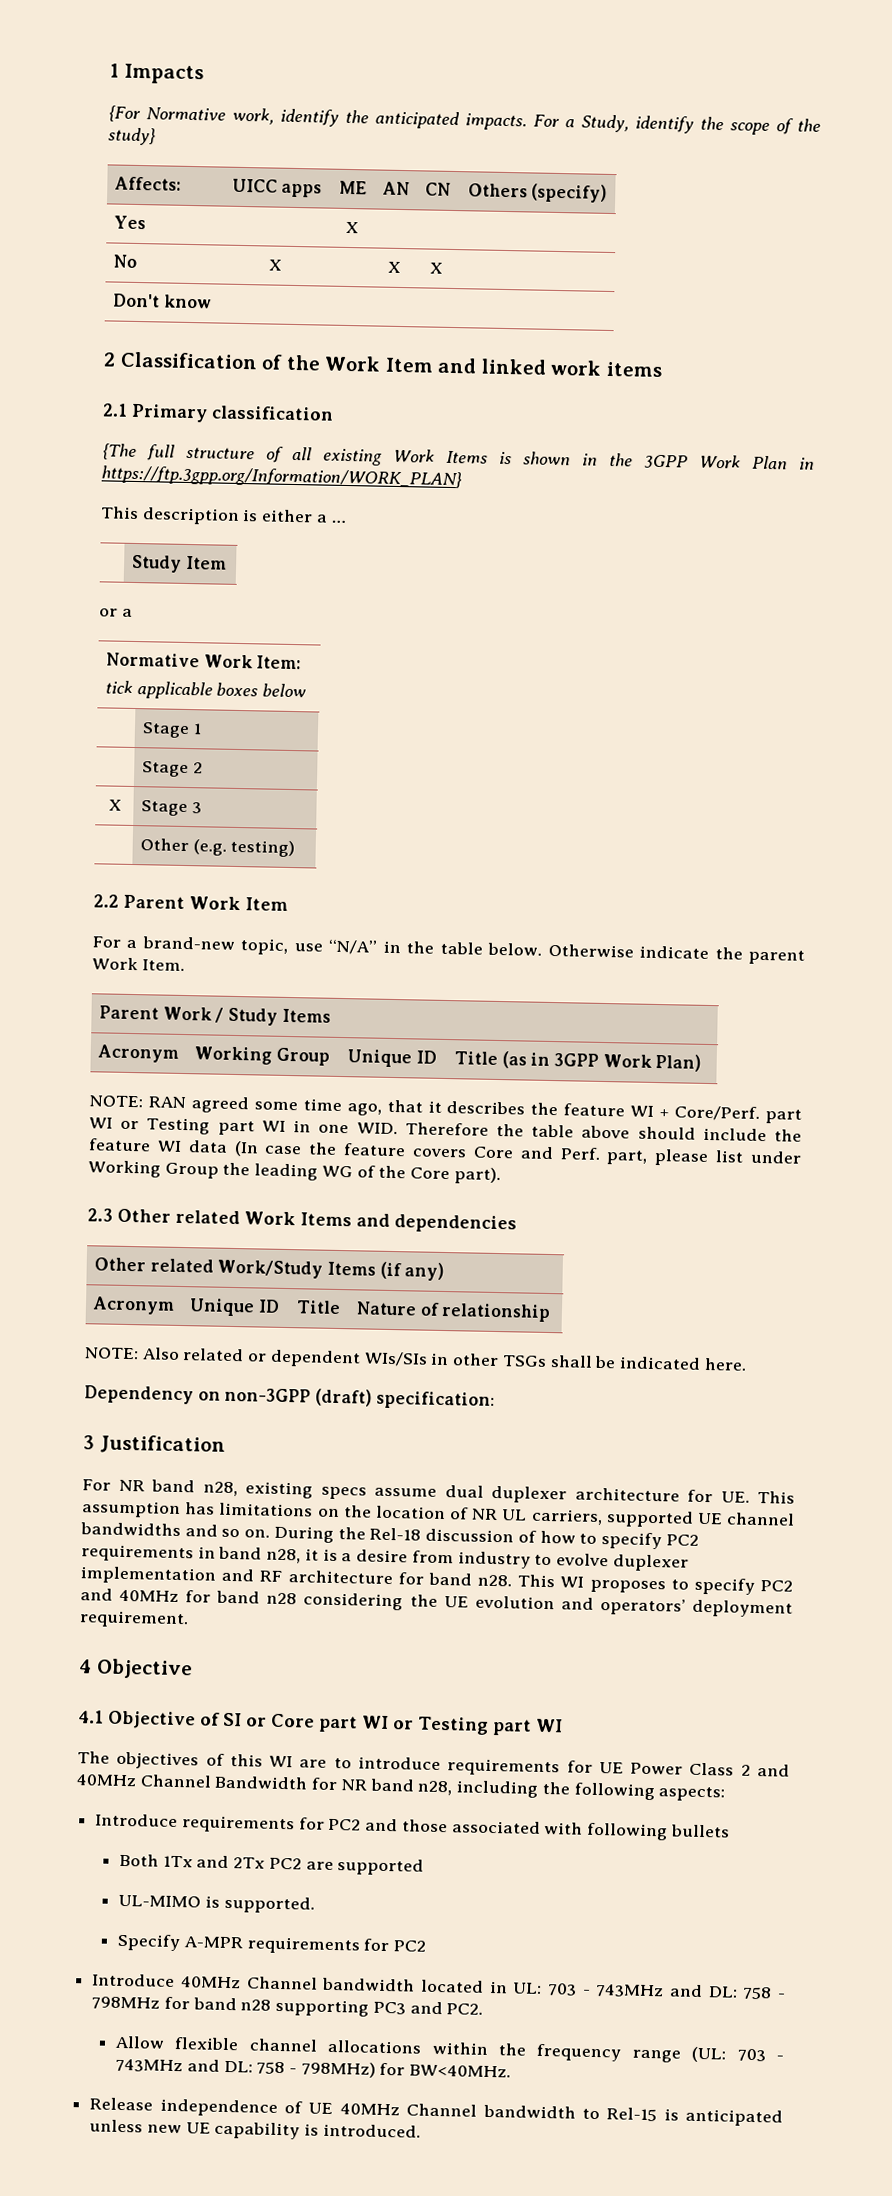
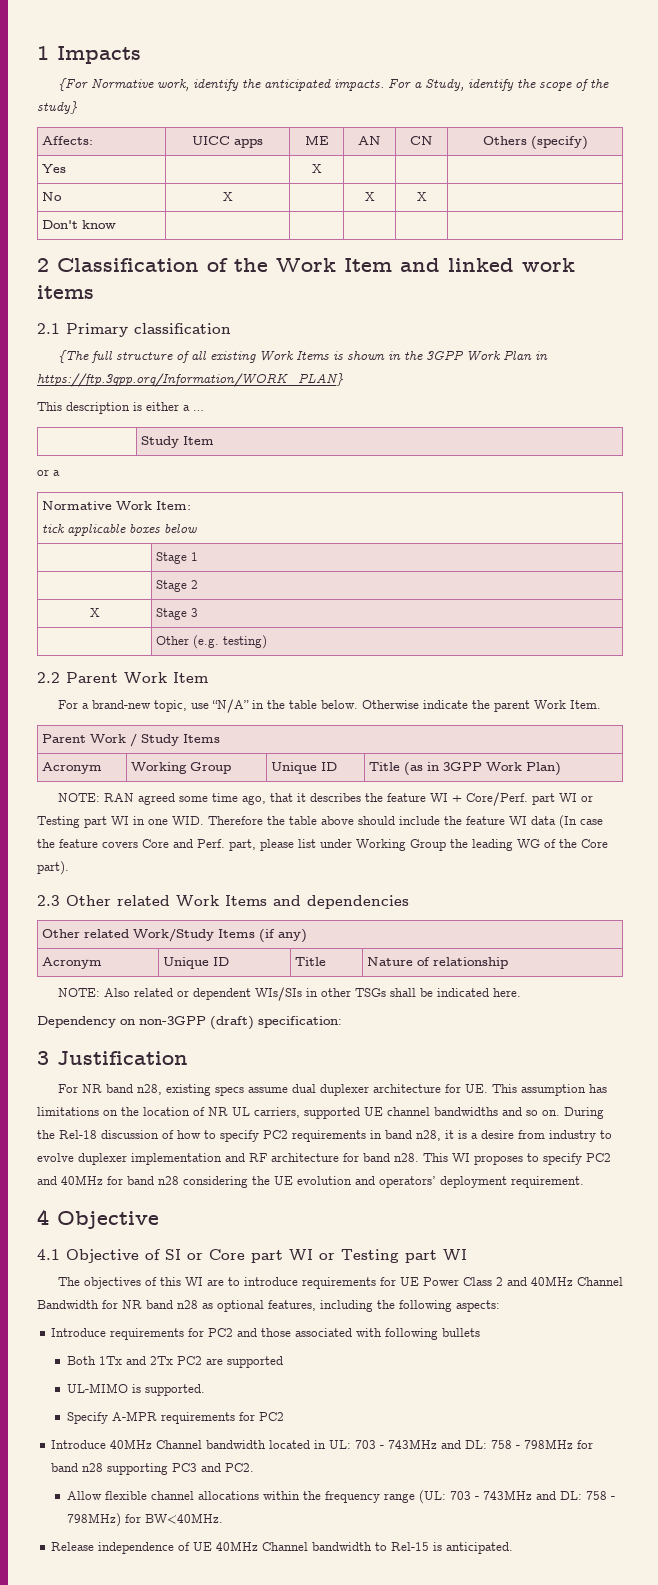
[417,1780,454,1796] n28, -> [177,1300,316,1312] n28 as optional features,
[685,2108,783,2127] [89,2119,421,2140] anticipated unless new UE capability is introduced. -> [446,1542,514,1554] anticipated.

